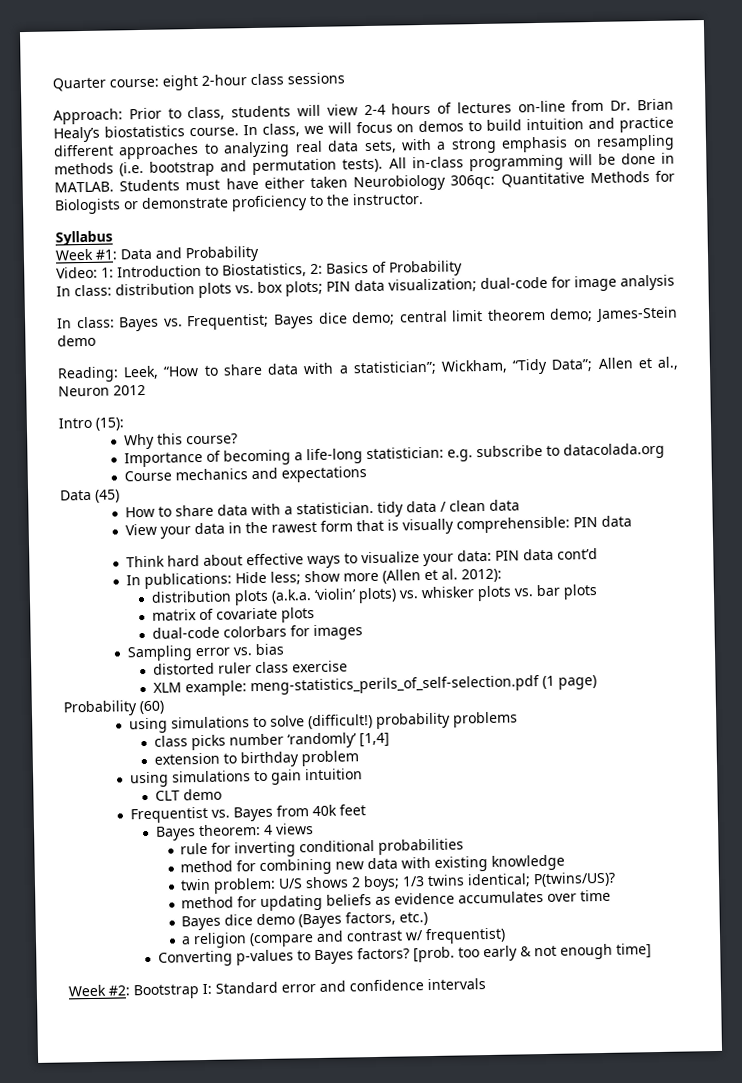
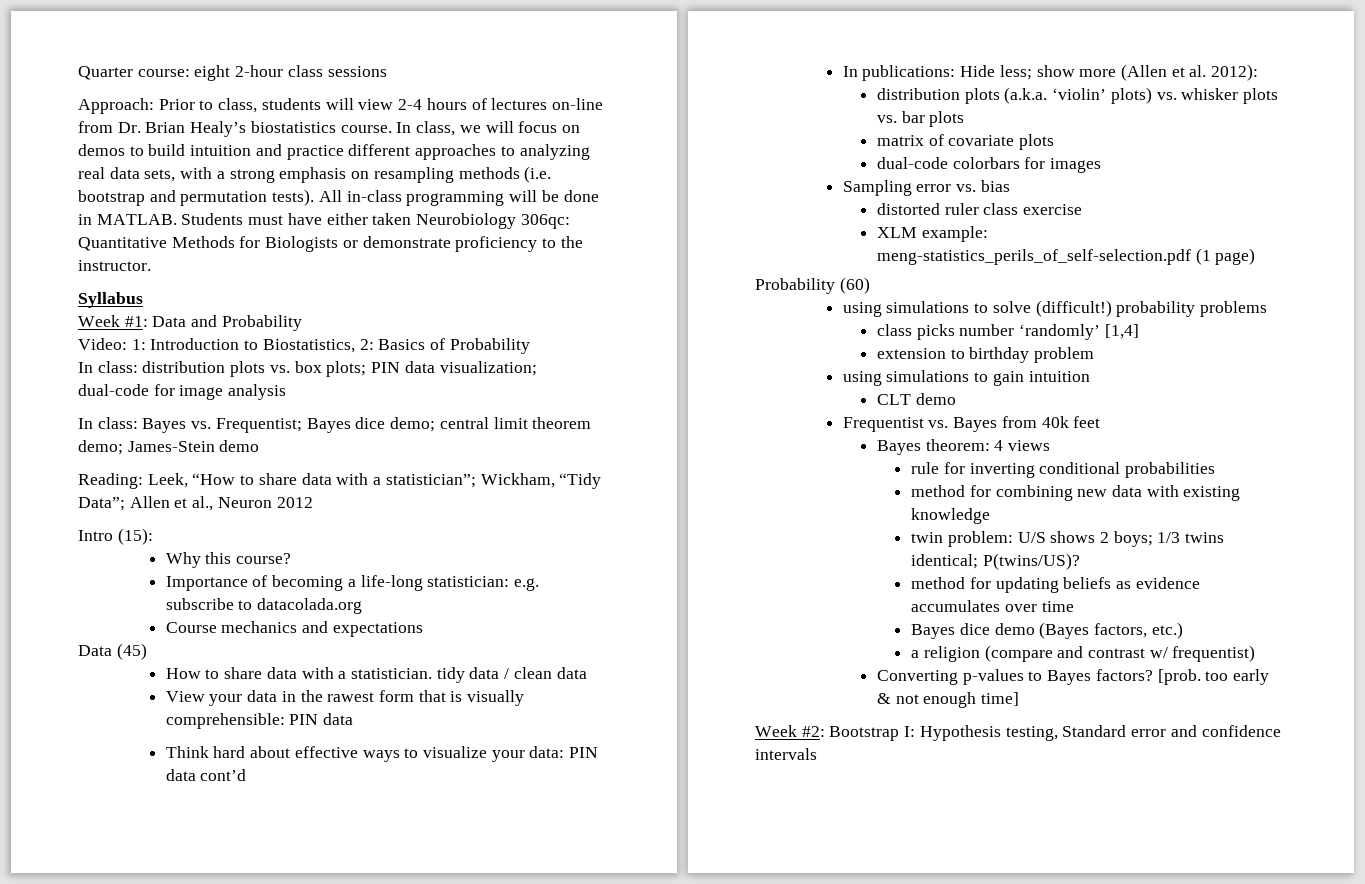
(212, 989) none -> [919,725,1058,741] Hypothesis testing,

